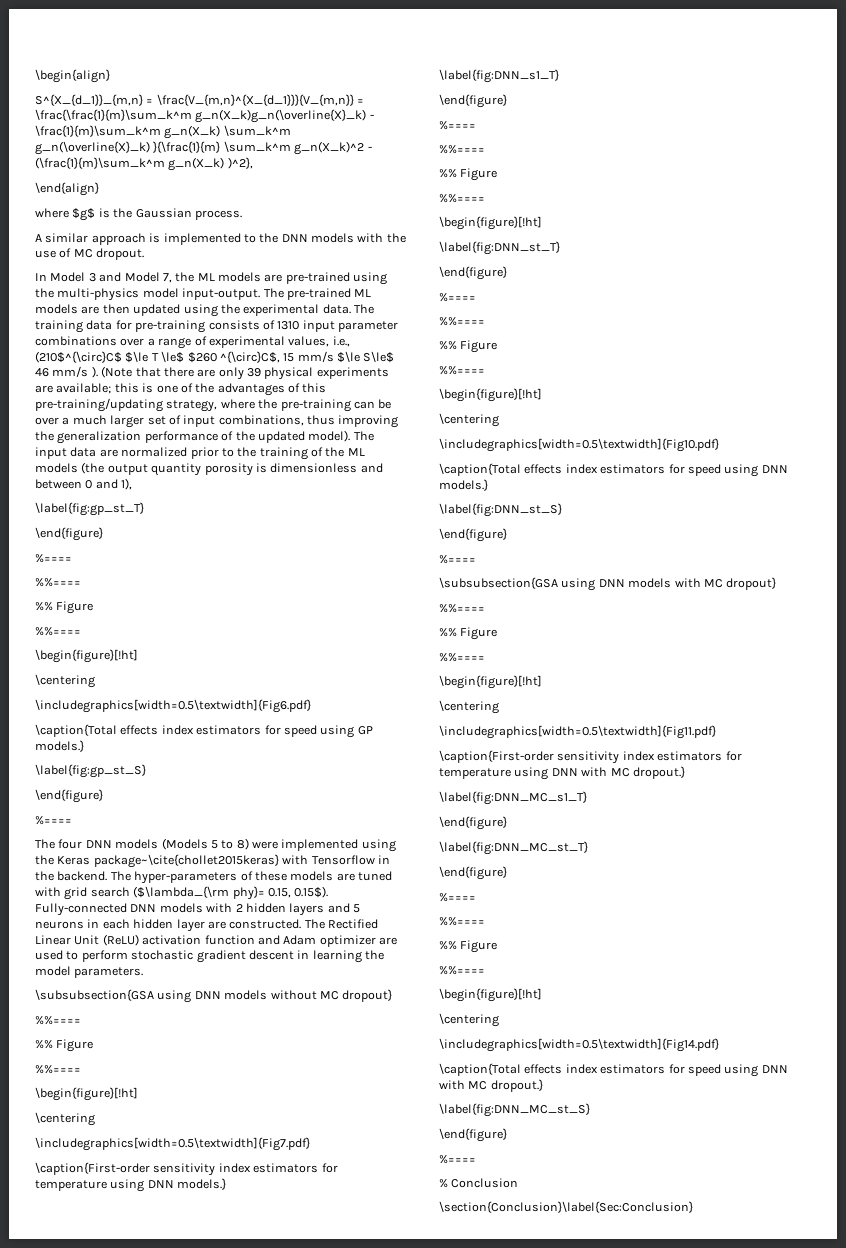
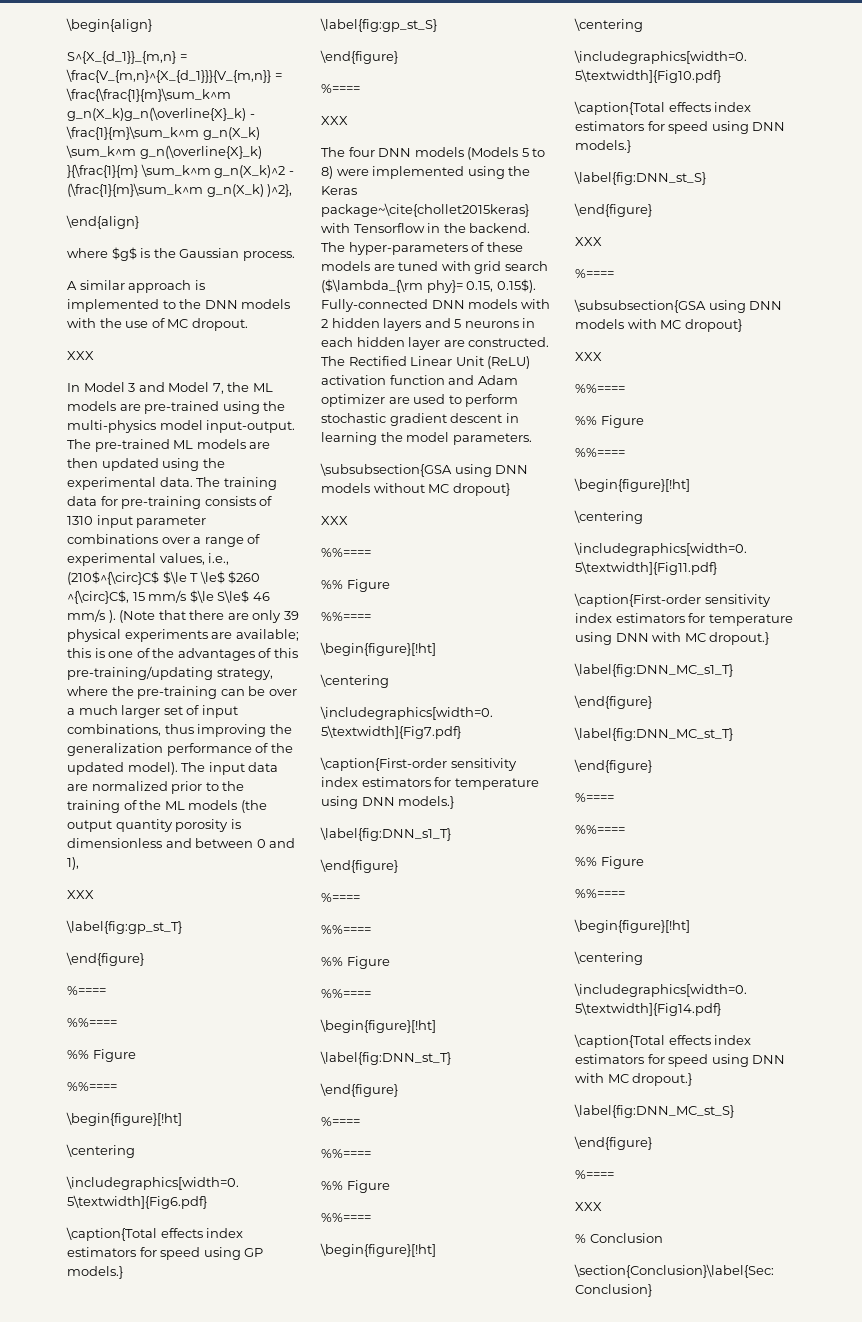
(145, 254) none -> [67,351,94,360] // XXX
(133, 484) none -> [67,890,94,899] // XXX
(72, 820) none -> [321,116,348,125] // XXX
(393, 995) none -> [321,516,348,525] // XXX
(507, 535) none -> [575,237,602,246] // XXX
(777, 583) none -> [575,352,602,361] // XXX
(476, 1159) none -> [575,1202,602,1211] // XXX

